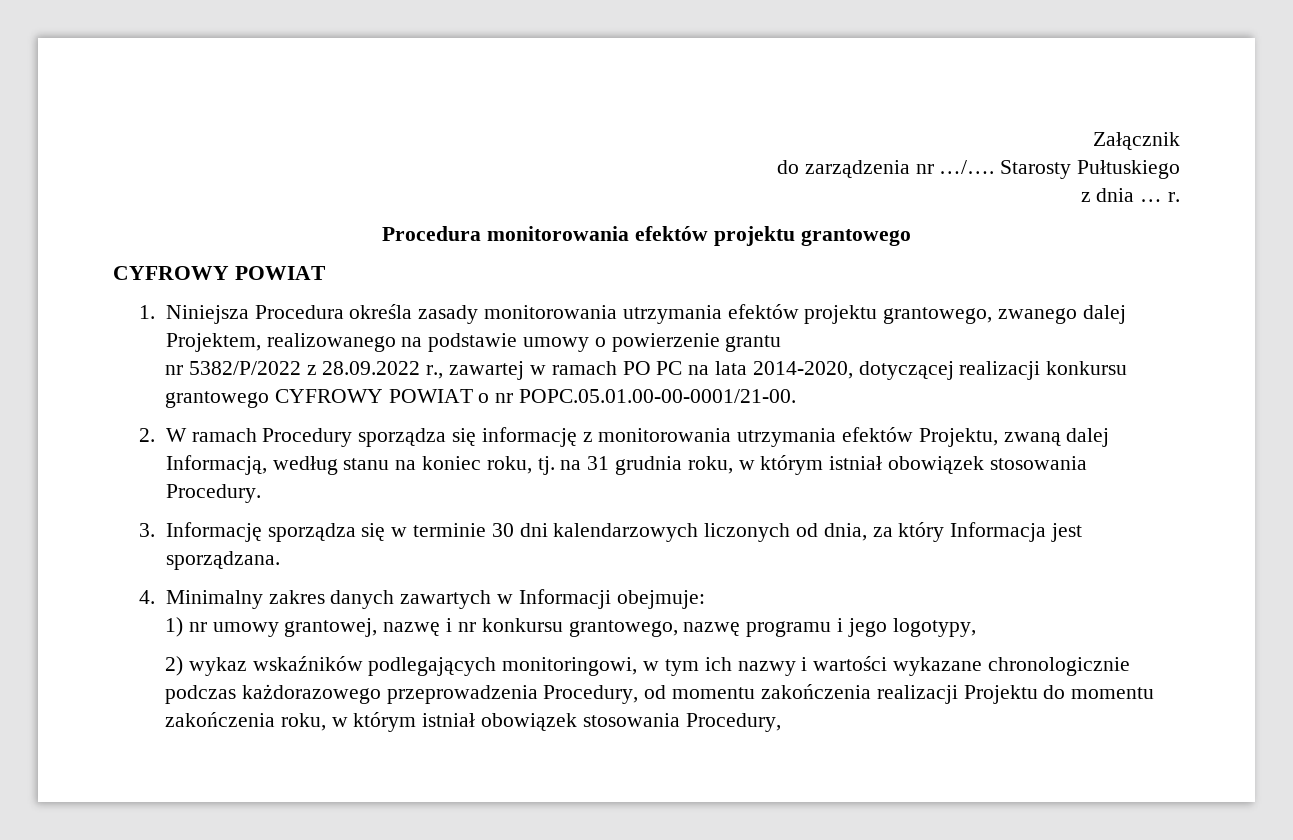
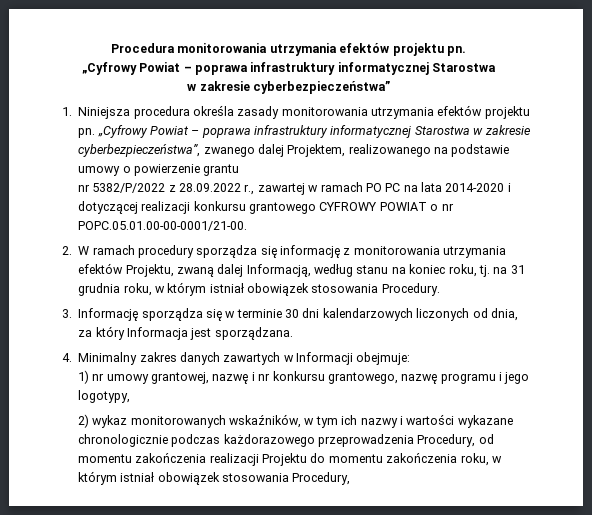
[1093,132,1180,150] [776,160,1180,179] [1080,188,1180,202] Załącznik // do zarządzenia nr …/…. Starosty Pułtuskiego // z dnia … r. // -> (111, 48) none
[634,226,911,246] [113,266,326,280] efektów projektu grantowego // CYFROWY POWIAT -> [269,43,466,56] [81,62,497,75] [187,81,390,94] utrzymania efektów projektu pn. // „Cyfrowy Powiat – poprawa infrastruktury informatycznej Starostwa // w zakresie cyberbezpieczeństwa”
[254,305,344,319] Procedura -> [133,106,190,119] procedura
[883,307,993,324] grantowego, -> [78,125,531,138] [78,144,201,157] pn. „Cyfrowy Powiat – poprawa infrastruktury informatycznej Starostwa w zakresie cyberbezpieczeństwa”,
[752,361,853,379] 2014-2020, -> [445,183,511,192] 2014-2020 i
[262,428,353,447] Procedury -> [137,245,194,258] procedury
[252,656,638,676] wskaźników podlegających monitoringowi, -> [130,414,302,428] monitorowanych wskaźników,

